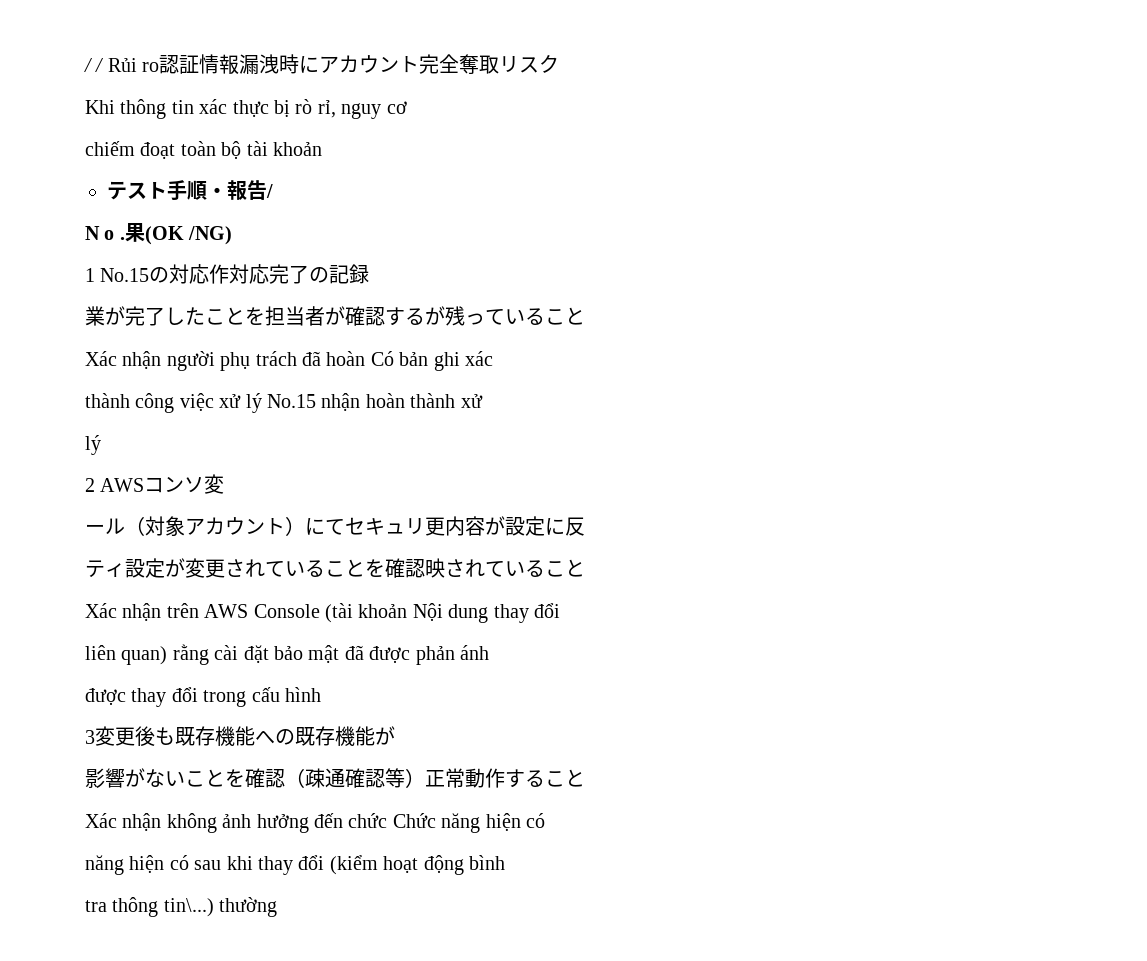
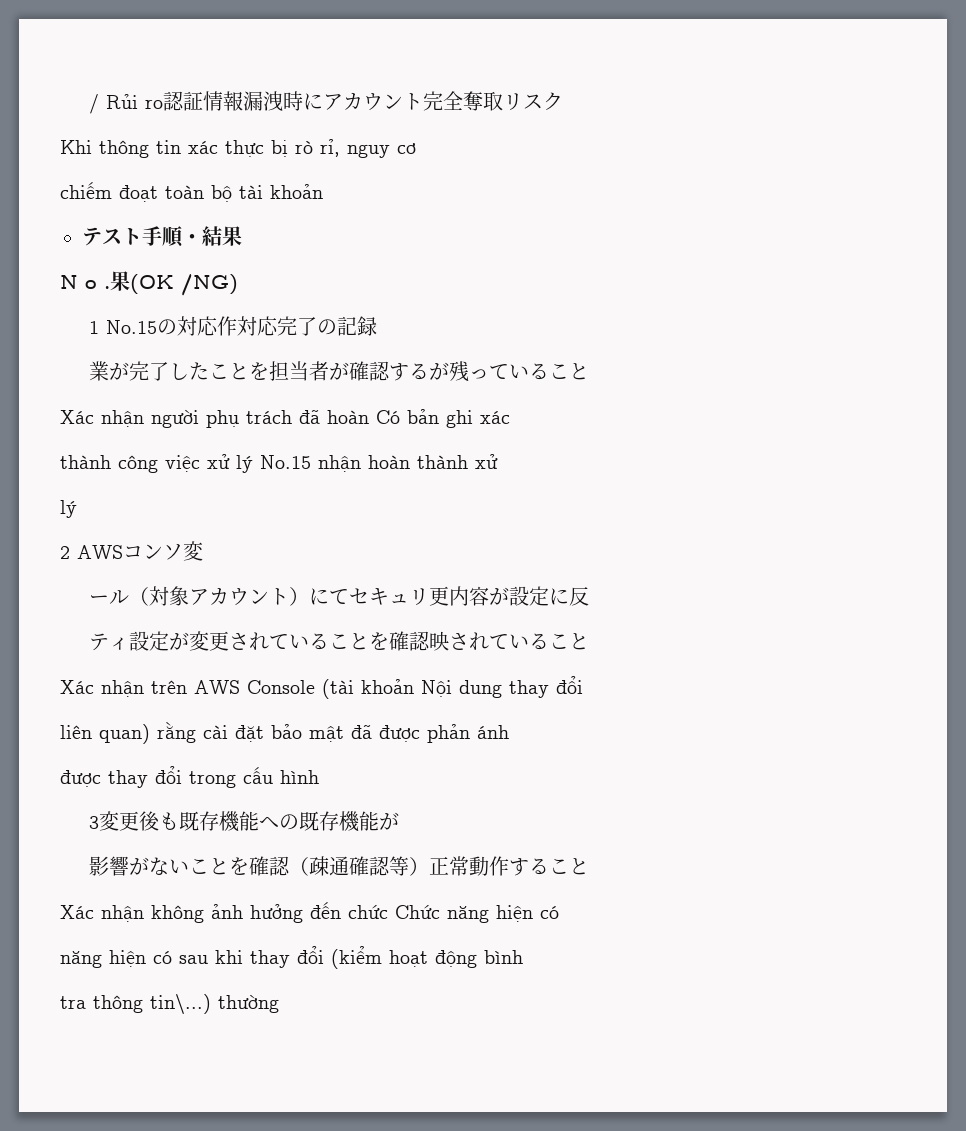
[84,58,105,72] / / -> [89,94,100,114] /
[227,180,273,200] 報告/ -> [202,226,242,246] 結果

